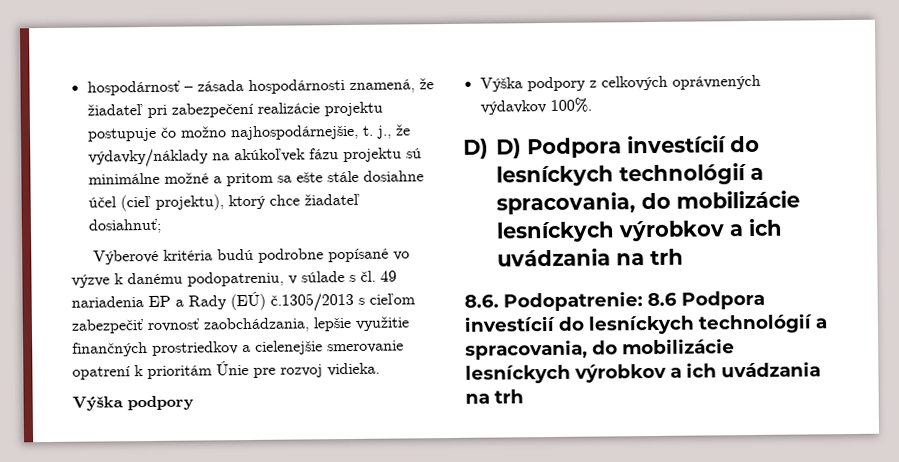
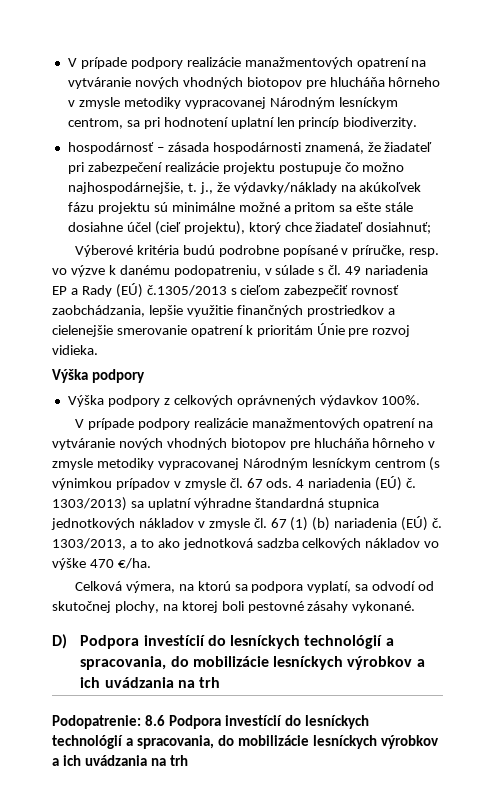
(86, 88) none -> [67,57,427,69] [67,77,441,89] [67,97,398,109] [67,117,418,129] V prípade podpory realizácie manažmentových opatrení na vytváranie nových vhodných biotopov pre hlucháňa hôrneho v zmysle metodiky vypracovanej Národným lesníckym centrom, sa pri hodnotení uplatní len princíp biodiverzity. //
(390, 255) none -> [341,245,440,257] v príručke, resp.
[463,138,522,159] // D) D) -> [74,418,434,430] [52,438,436,450] [52,457,441,471] [52,476,417,491] [52,497,379,511] [51,516,443,531] [52,538,440,550] [52,558,151,570] [74,581,435,593] [52,601,416,613] [52,634,67,649] // V prípade podpory realizácie manažmentových opatrení na vytváranie nových vhodných biotopov pre hlucháňa hôrneho v zmysle metodiky vypracovanej Národným lesníckym centrom (s výnimkou prípadov v zmysle čl. 67 ods. 4 nariadenia (EÚ) č. 1303/2013) sa uplatní výhradne štandardná stupnica jednotkových nákladov v zmysle čl. 67 (1) (b) nariadenia (EÚ) č. 1303/2013, a to ako jednotková sadzba celkových nákladov vo výške 470 €/ha. // Celková výmera, na ktorú sa podpora vyplatí, sa odvodí od skutočnej plochy, na ktorej boli pestovné zásahy vykonané. // D)
[464,294,499,308] 8.6. -> (221, 682) none

